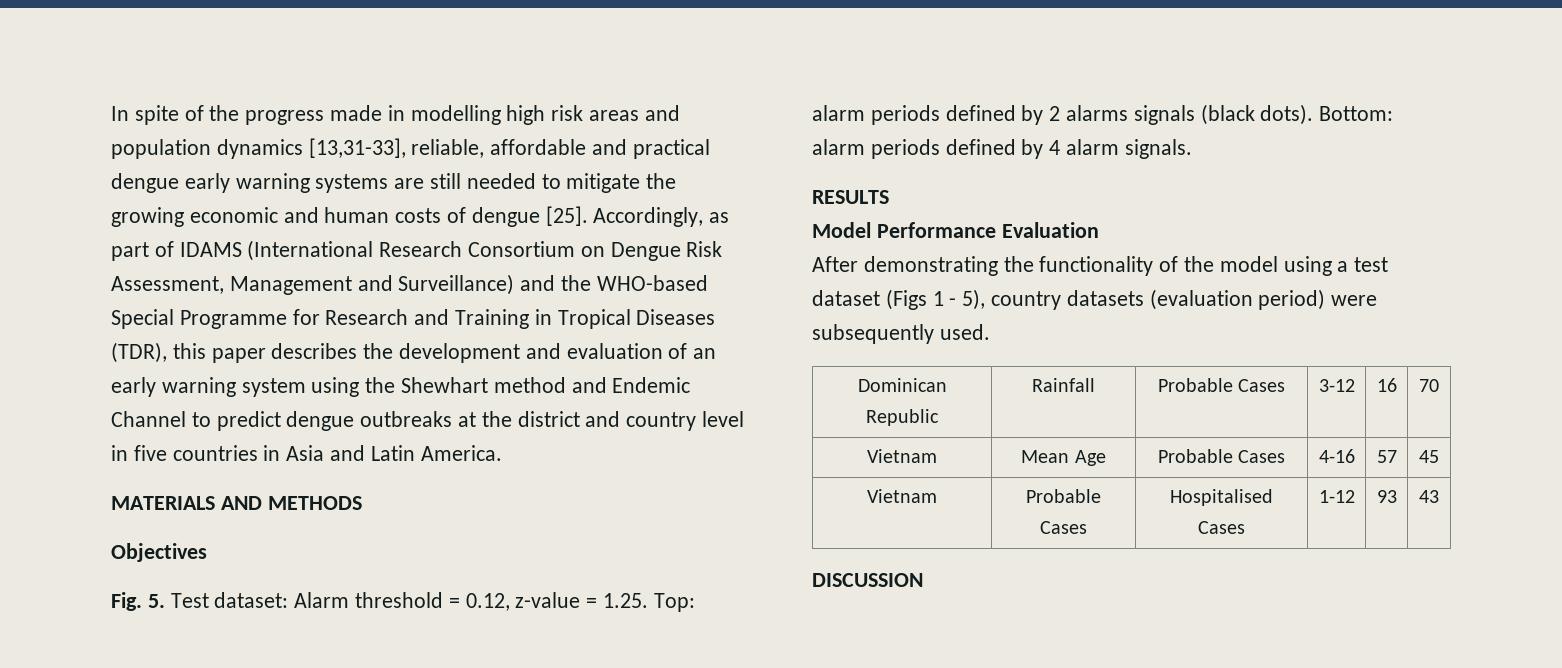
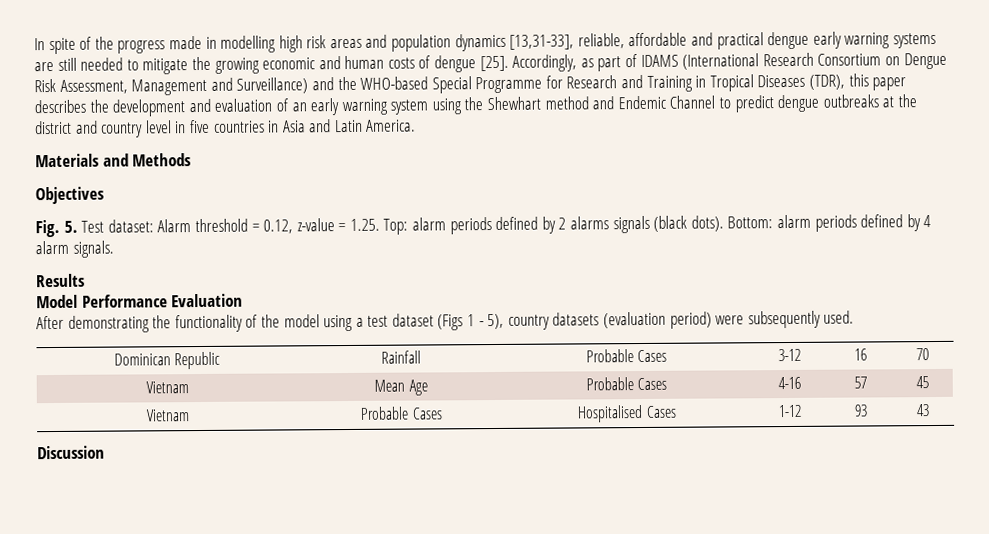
[111,496,362,510] MATERIALS AND METHODS -> [35,153,192,168] Materials and Methods
[812,190,889,204] RESULTS -> [36,273,85,288] Results
[812,573,923,587] DISCUSSION -> [37,445,105,460] Discussion

